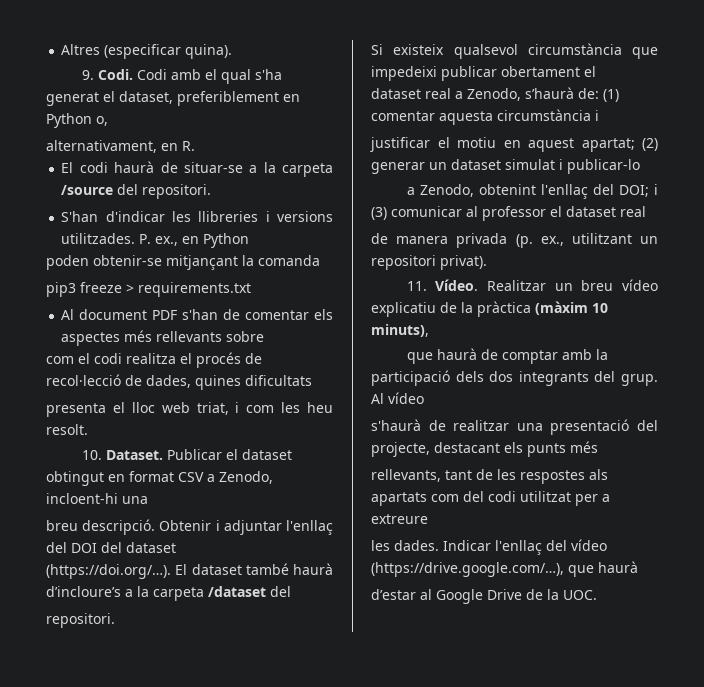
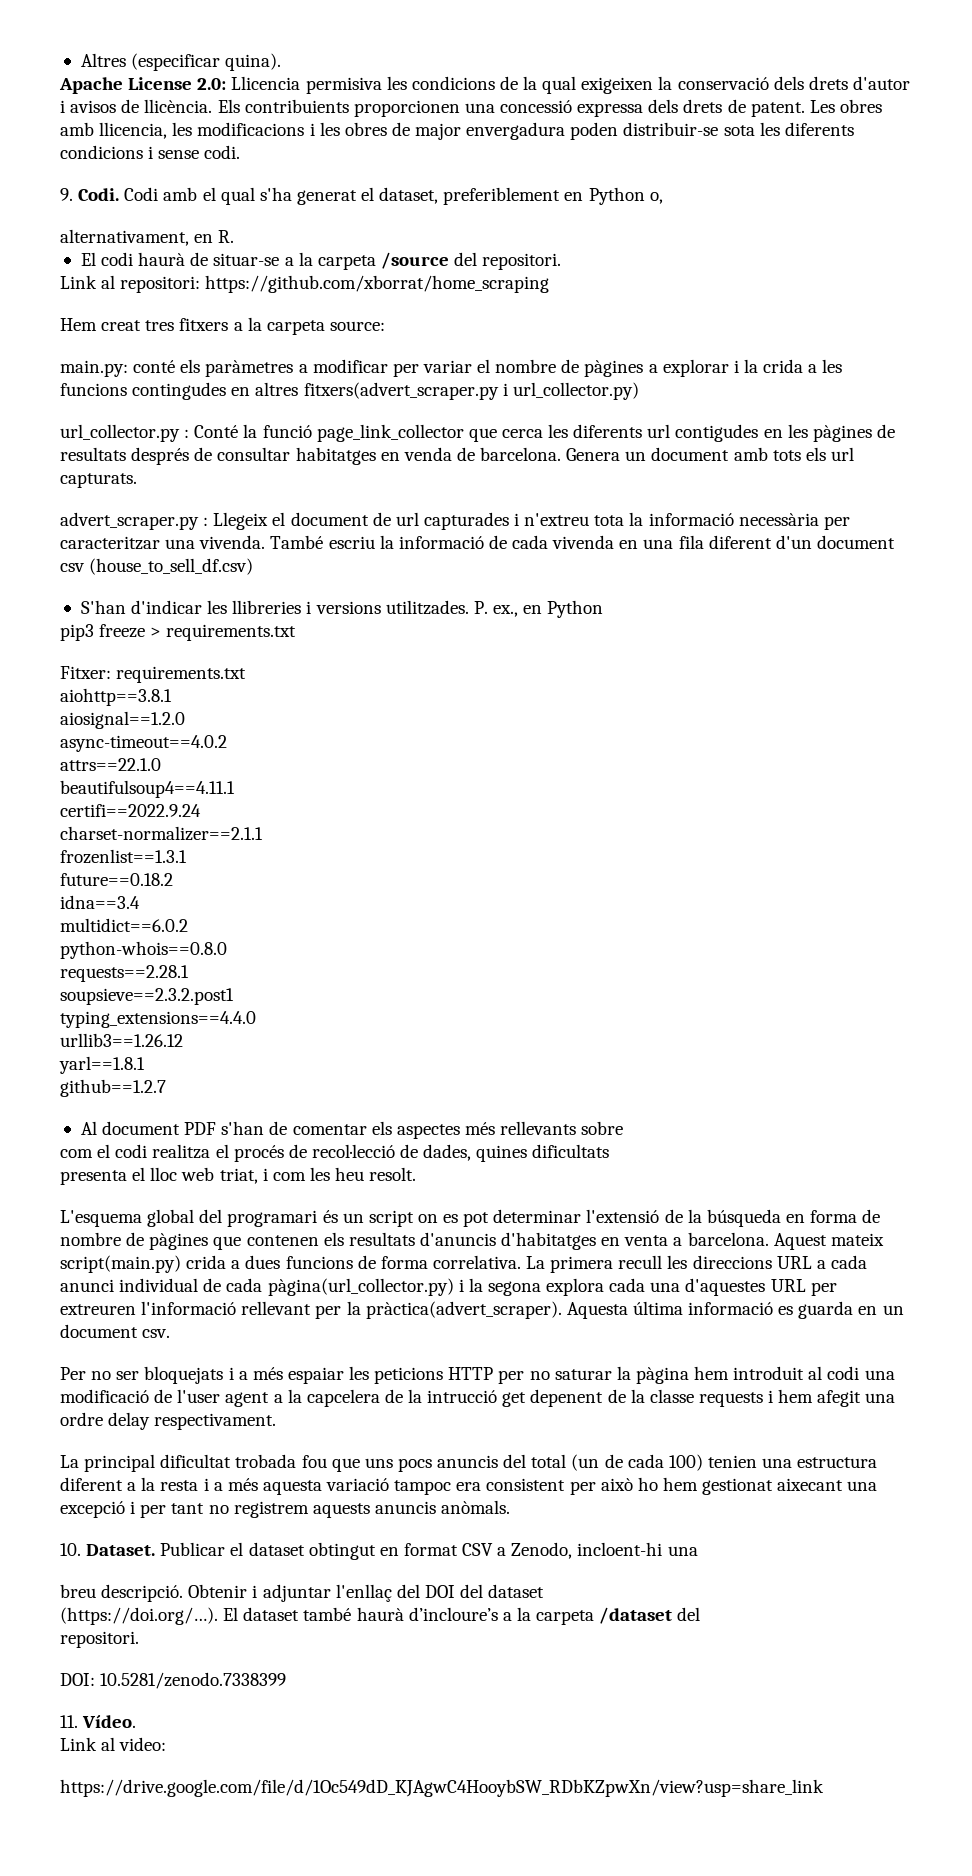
(233, 51) none -> [59,76,910,94] [60,99,882,117] [60,122,854,140] [60,145,241,159] // Apache License 2.0: Llicencia permisiva les condicions de la qual exigeixen la conservació dels drets d'autor i avisos de llicència. Els contribuients proporcionen una concessió expressa dels drets de patent. Les obres amb llicencia, les modificacions i les obres de major envergadura poden distribuir-se sota les diferents condicions i sense codi.
(212, 191) none -> [60,275,550,293] [60,317,385,335] [60,359,843,377] [60,382,639,400] [60,424,895,442] [60,447,854,465] [60,473,137,488] [60,512,850,530] [60,535,895,550] [60,558,254,575] // Link al repositori: https://github.com/xborrat/home_scraping // Hem creat tres fitxers a la carpeta source: // main.py: conté els paràmetres a modificar per variar el nombre de pàgines a explorar i la crida a les funcions contingudes en altres fitxers(advert_scraper.py i url_collector.py) // url_collector.py : Conté la funció page_link_collector que cerca les diferents url contigudes en les pàgines de resultats després de consultar habitatges en venda de barcelona. Genera un document amb tots els url capturats. // advert_scraper.py : Llegeix el document de url capturades i n'extreu tota la informació necessària per caracteritzar una vivenda. També escriu la informació de cada vivenda en una fila diferent d'un document csv (house_to_sell_df.csv)
[46,255,320,270] // poden obtenir-se mitjançant la comanda -> (604, 609) none
(251, 289) none -> [60,666,247,683] [60,688,172,706] [60,711,185,729] [60,735,227,752] [60,758,161,771] [60,780,235,798] [60,804,201,817] [60,826,263,841] [60,849,187,864] [60,873,173,886] [60,895,140,909] [60,918,188,932] [60,941,227,959] [60,965,189,982] [60,988,234,1005] [60,1011,256,1028] [60,1033,183,1047] [59,1056,145,1074] [60,1079,166,1097] // Fitxer: requirements.txt // aiohttp==3.8.1 // aiosignal==1.2.0 // async-timeout==4.0.2 // attrs==22.1.0 // beautifulsoup4==4.11.1 // certifi==2022.9.24 // charset-normalizer==2.1.1 // frozenlist==1.3.1 // future==0.18.2 // idna==3.4 // multidict==6.0.2 // python-whois==0.8.0 // requests==2.28.1 // soupsieve==2.3.2.post1 // typing_extensions==4.4.0 // urllib3==1.26.12 // yarl==1.8.1 // github==1.2.7
(88, 429) none -> [60,1209,881,1227] [60,1232,884,1250] [60,1255,867,1273] [60,1278,837,1296] [60,1301,904,1319] [60,1324,171,1338] [60,1366,895,1384] [60,1389,896,1407] [60,1412,277,1430] [60,1454,878,1472] [60,1477,878,1495] [60,1500,511,1518] // L'esquema global del programari és un script on es pot determinar l'extensió de la búsqueda en forma de nombre de pàgines que contenen els resultats d'anuncis d'habitatges en venta a barcelona. Aquest mateix script(main.py) crida a dues funcions de forma correlativa. La primera recull les direccions URL a cada anunci individual de cada pàgina(url_collector.py) i la segona explora cada una d'aquestes URL per extreuren l'informació rellevant per la pràctica(advert_scraper). Aquesta última informació es guarda en un document csv. // Per no ser bloquejats i a més espaiar les peticions HTTP per no saturar la pàgina hem introduit al codi una modificació de l'user agent a la capcelera de la intrucció get depenent de la classe requests i hem afegit una ordre delay respectivament. // La principal dificultat trobada fou que uns pocs anuncis del total (un de cada 100) tenien una estructura diferent a la resta i a més aquesta variació tampoc era consistent per això ho hem gestionat aixecant una excepció i per tant no registrem aquests anuncis anòmals.
[371,43,658,59] [371,66,596,81] [371,87,619,102] [371,109,599,125] [370,137,658,152] [371,159,640,174] [406,184,658,199] [371,206,646,221] [371,233,658,248] [371,255,487,270] [406,279,658,291] [371,301,608,317] [371,324,429,337] [406,348,608,364] [371,370,658,386] [371,392,424,404] [371,419,658,435] [371,441,598,457] [371,469,608,484] [371,491,610,506] [371,514,428,524] [371,539,607,555] [371,561,638,577] [371,589,597,604] Si existeix qualsevol circumstància que impedeixi publicar obertament el // dataset real a Zenodo, s’haurà de: (1) comentar aquesta circumstància i // justificar el motiu en aquest apartat; (2) generar un dataset simulat i publicar-lo // a Zenodo, obtenint l'enllaç del DOI; i (3) comunicar al professor el dataset real // de manera privada (p. ex., utilitzant un repositori privat). // 11. Vídeo. Realitzar un breu vídeo explicatiu de la pràctica (màxim 10 minuts), // que haurà de comptar amb la participació dels dos integrants del grup. Al vídeo // s'haurà de realitzar una presentació del projecte, destacant els punts més // rellevants, tant de les respostes als apartats com del codi utilitzat per a extreure // les dades. Indicar l'enllaç del vídeo (https://drive.google.com/…), que haurà // d’estar al Google Drive de la UOC. -> [60,1672,287,1689] [60,1715,137,1728] [60,1737,167,1751] [60,1779,824,1797] DOI: 10.5281/zenodo.7338399 // 11. Vídeo. // Link al video: // https://drive.google.com/file/d/1Oc549dD_KJAgwC4HooybSW_RDbKZpwXn/view?usp=share_link

